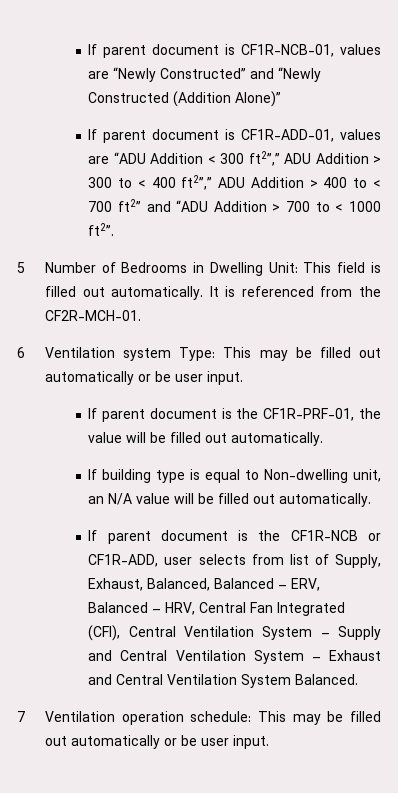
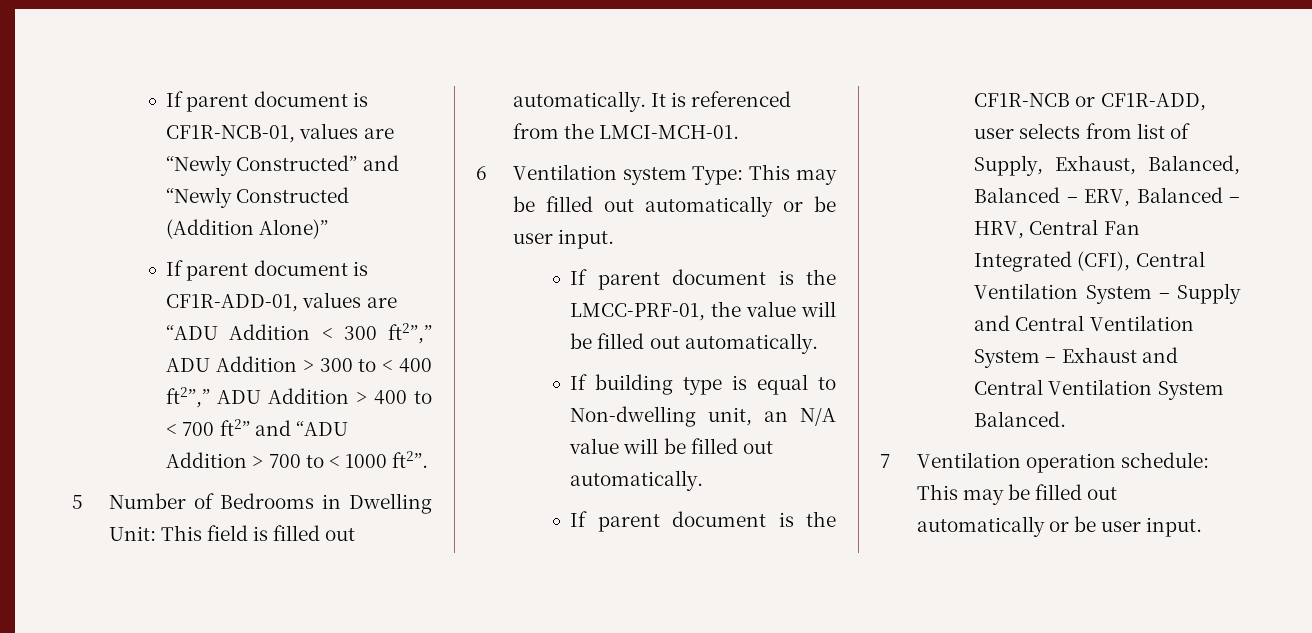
[44,310,141,321] CF2R-MCH-01. -> [598,125,739,139] LMCI-MCH-01.
[263,408,355,421] CF1R-PRF-01, -> [570,303,706,321] LMCC-PRF-01,

